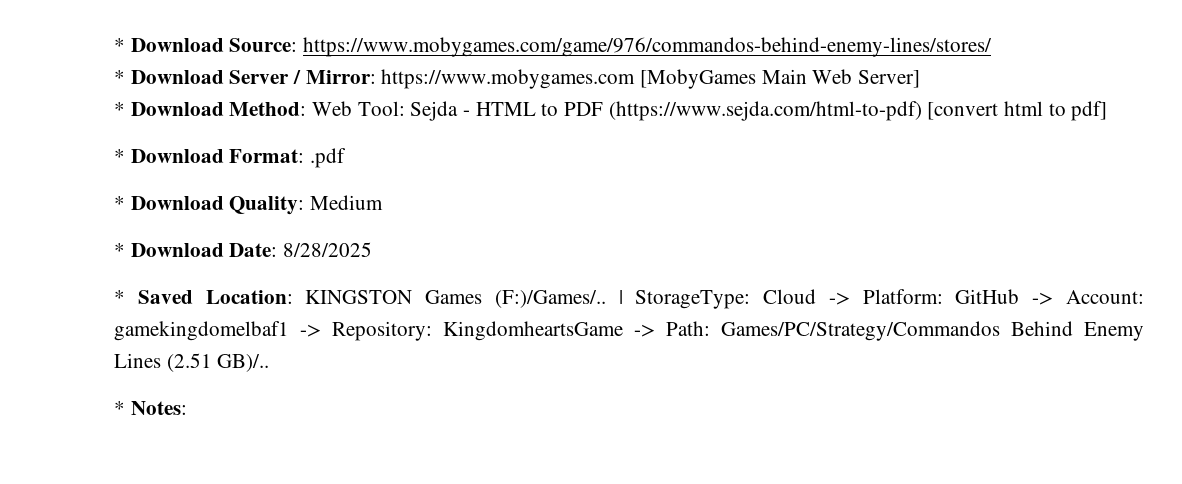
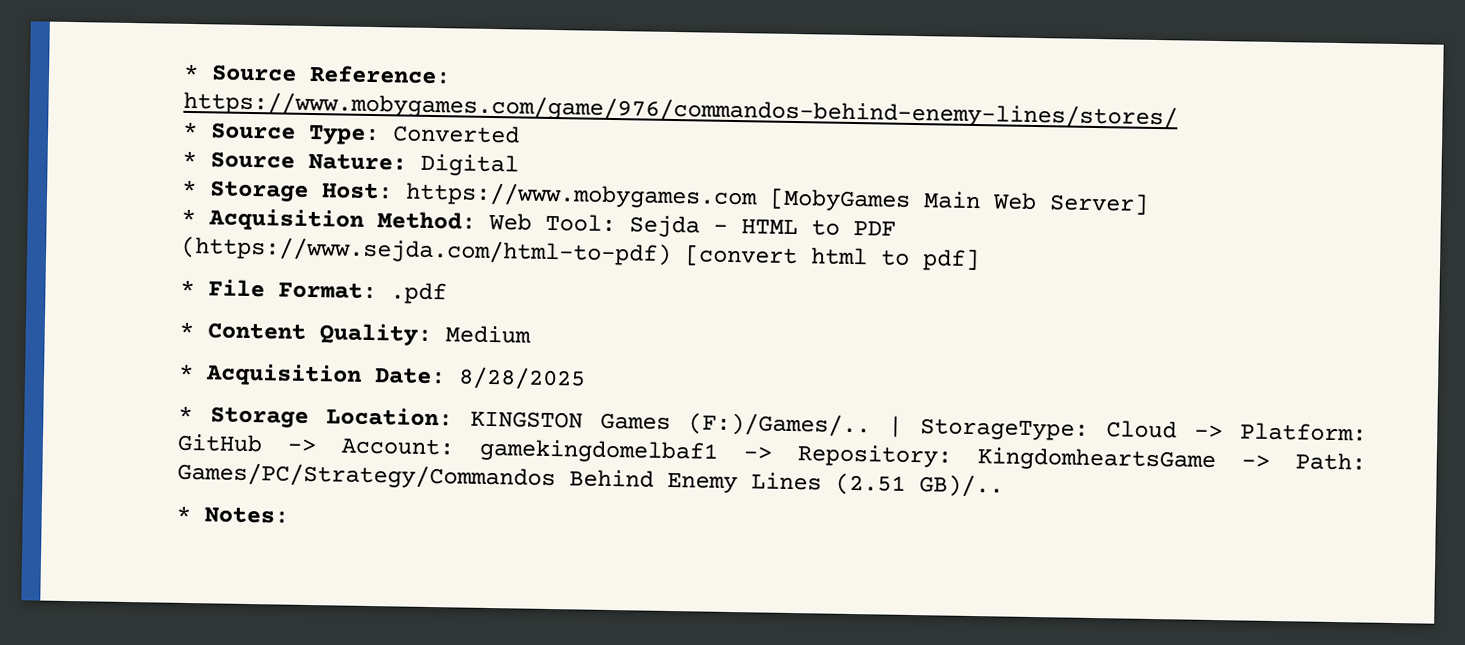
[114,38,298,52] * Download Source: -> [183,63,452,85] * Source Reference:
[130,70,376,84] Download Server / Mirror: -> [210,122,521,146] [182,150,520,177] [182,179,394,202] Source Type: Converted // * Source Nature: Digital // * Storage Host:
[130,102,224,116] Download -> [208,208,366,232] Acquisition
[130,149,224,163] Download -> [208,279,266,298] File
[130,196,224,210] Download -> [207,322,307,340] Content
[130,243,224,257] Download -> [205,363,364,387] Acquisition
[137,290,193,304] Saved -> [210,406,310,428] Storage

